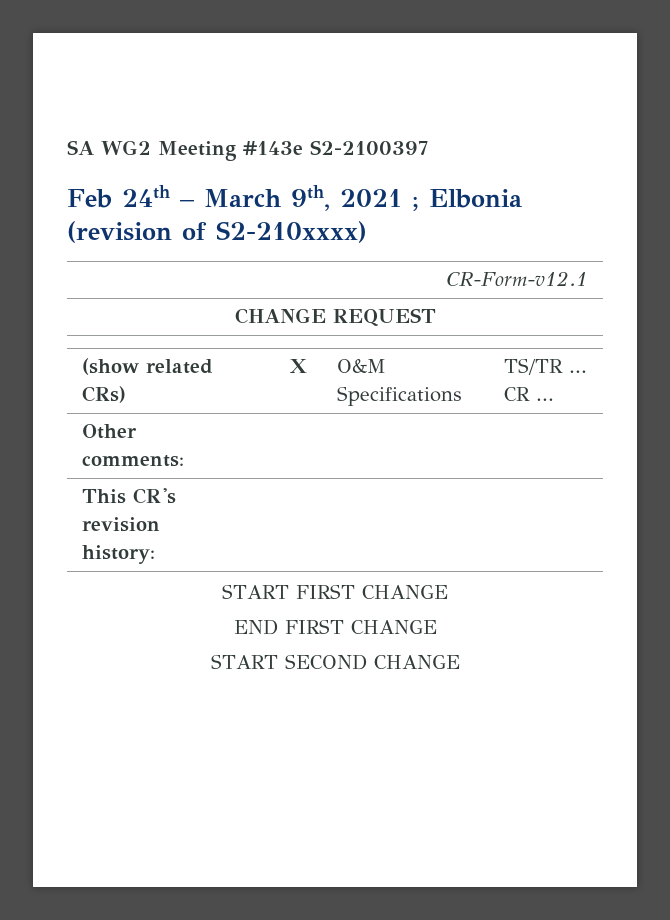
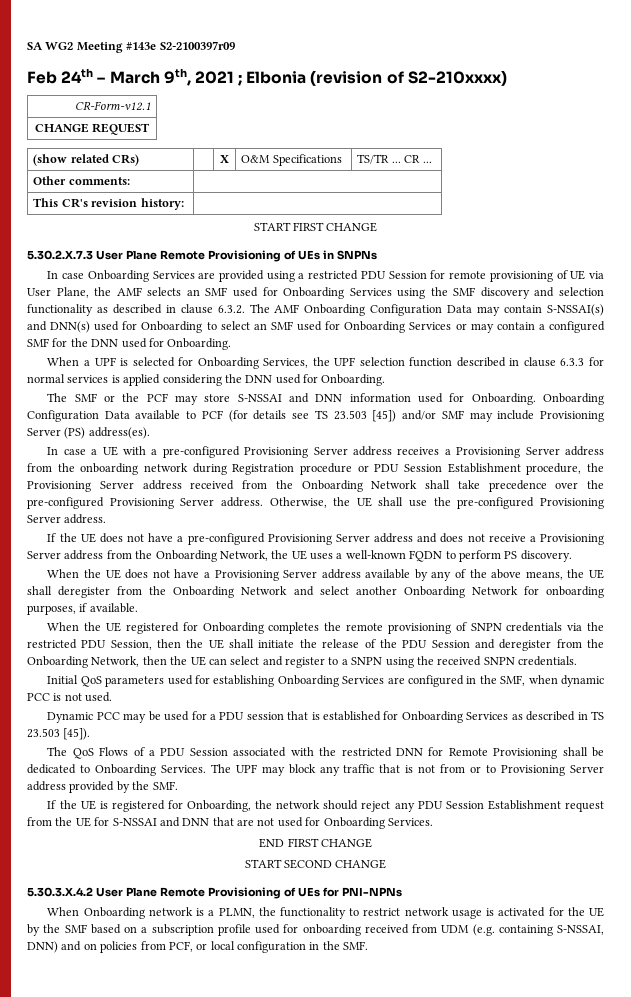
[310,140,428,155] S2-2100397 -> [159,41,235,50] S2-2100397r09
(448, 592) none -> [27,250,377,262] [47,270,604,282] [27,287,604,299] [27,304,604,316] [27,321,606,333] [27,338,232,350] [47,357,604,369] [27,374,386,386] [47,393,604,405] [27,410,605,422] [27,427,150,439] [47,446,604,458] [27,463,605,475] [27,480,604,492] [27,497,604,509] [27,514,107,524] [47,533,604,545] [27,550,572,562] [47,569,605,581] [27,586,604,598] [27,603,138,615] [47,622,604,634] [27,639,605,651] [27,656,577,668] [47,675,604,687] [27,692,113,702] [47,711,604,723] [27,728,91,740] [47,747,604,759] [27,764,604,776] [27,781,178,793] [47,800,604,812] [27,817,433,829] // 5.30.2.X.7.3 User Plane Remote Provisioning of UEs in SNPNs // In case Onboarding Services are provided using a restricted PDU Session for remote provisioning of UE via User Plane, the AMF selects an SMF used for Onboarding Services using the SMF discovery and selection functionality as described in clause 6.3.2. The AMF Onboarding Configuration Data may contain S-NSSAI(s) and DNN(s) used for Onboarding to select an SMF used for Onboarding Services or may contain a configured SMF for the DNN used for Onboarding. // When a UPF is selected for Onboarding Services, the UPF selection function described in clause 6.3.3 for normal services is applied considering the DNN used for Onboarding. // The SMF or the PCF may store S-NSSAI and DNN information used for Onboarding. Onboarding Configuration Data available to PCF (for details see TS 23.503 [45]) and/or SMF may include Provisioning Server (PS) address(es). // In case a UE with a pre-configured Provisioning Server address receives a Provisioning Server address from the onboarding network during Registration procedure or PDU Session Establishment procedure, the Provisioning Server address received from the Onboarding Network shall take precedence over the pre-configured Provisioning Server address. Otherwise, the UE shall use the pre-configured Provisioning Server address. // If the UE does not have a pre-configured Provisioning Server address and does not receive a Provisioning Server address from the Onboarding Network, the UE uses a well-known FQDN to perform PS discovery. // When the UE does not have a Provisioning Server address available by any of the above means, the UE shall deregister from the Onboarding Network and select another Onboarding Network for onboarding purposes, if available. // When the UE registered for Onboarding completes the remote provisioning of SNPN credentials via the restricted PDU Session, then the UE shall initiate the release of the PDU Session and deregister from the Onboarding Network, then the UE can select and register to a SNPN using the received SNPN credentials. // Initial QoS parameters used for establishing Onboarding Services are configured in the SMF, when dynamic PCC is not used. // Dynamic PCC may be used for a PDU session that is established for Onboarding Services as described in TS 23.503 [45]). // The QoS Flows of a PDU Session associated with the restricted DNN for Remote Provisioning shall be dedicated to Onboarding Services. The UPF may block any traffic that is not from or to Provisioning Server address provided by the SMF. // If the UE is registered for Onboarding, the network should reject any PDU Session Establishment request from the UE for S-NSSAI and DNN that are not used for Onboarding Services.
(460, 662) none -> [27,887,402,899] [47,907,604,919] [27,924,604,936] [27,941,369,953] // 5.30.3.X.4.2 User Plane Remote Provisioning of UEs for PNI-NPNs // When Onboarding network is a PLMN, the functionality to restrict network usage is activated for the UE by the SMF based on a subscription profile used for onboarding received from UDM (e.g. containing S-NSSAI, DNN) and on policies from PCF, or local configuration in the SMF.

